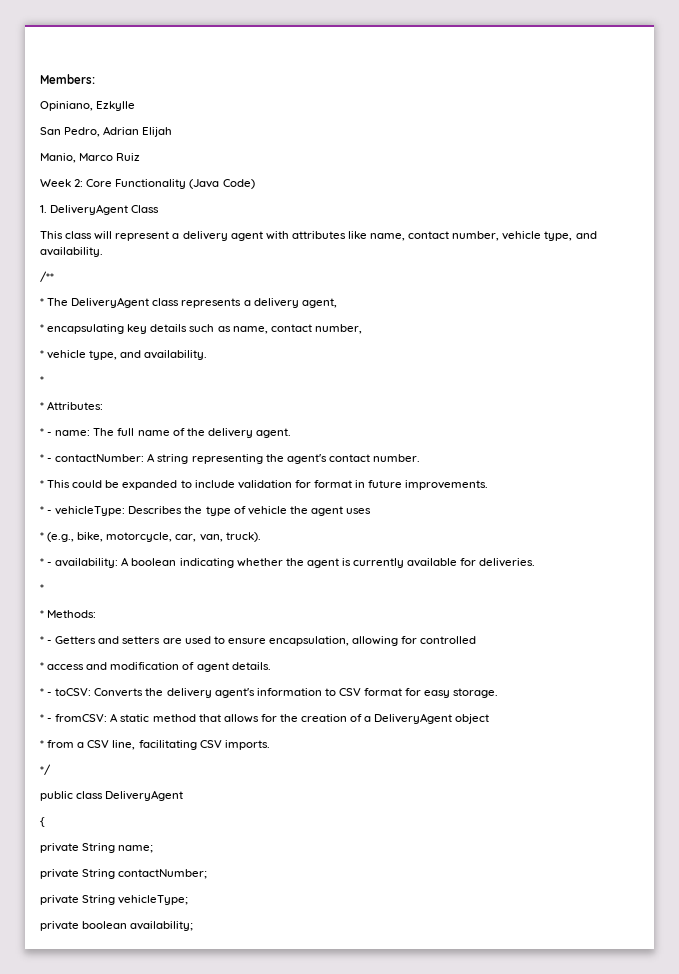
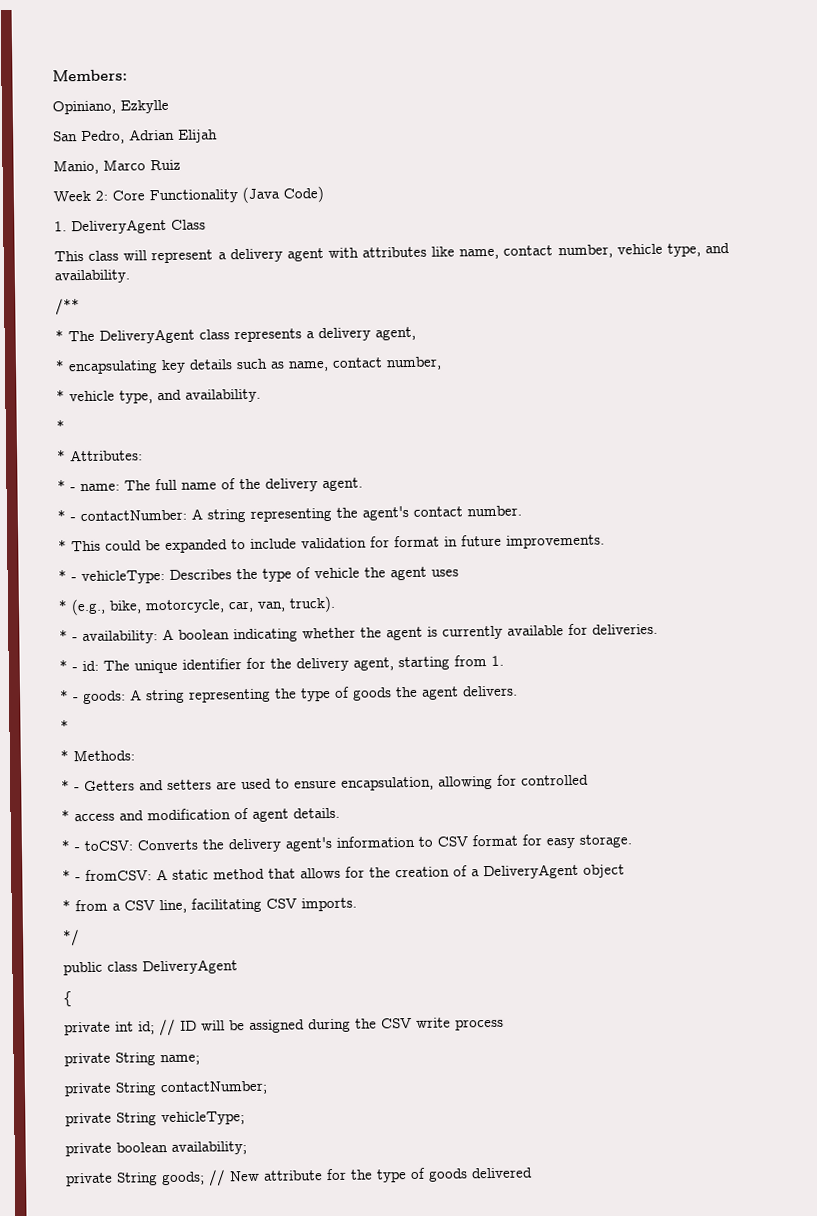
(536, 562) none -> [59,655,504,674] [59,685,518,705] // * - id: The unique identifier for the delivery agent, starting from 1. // * - goods: A string representing the type of goods the agent delivers.
(45, 822) none -> [64,1017,504,1037] // private int id; // ID will be assigned during the CSV write process
(194, 926) none -> [65,1167,533,1187] // private String goods; // New attribute for the type of goods delivered

